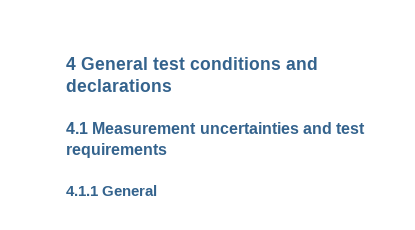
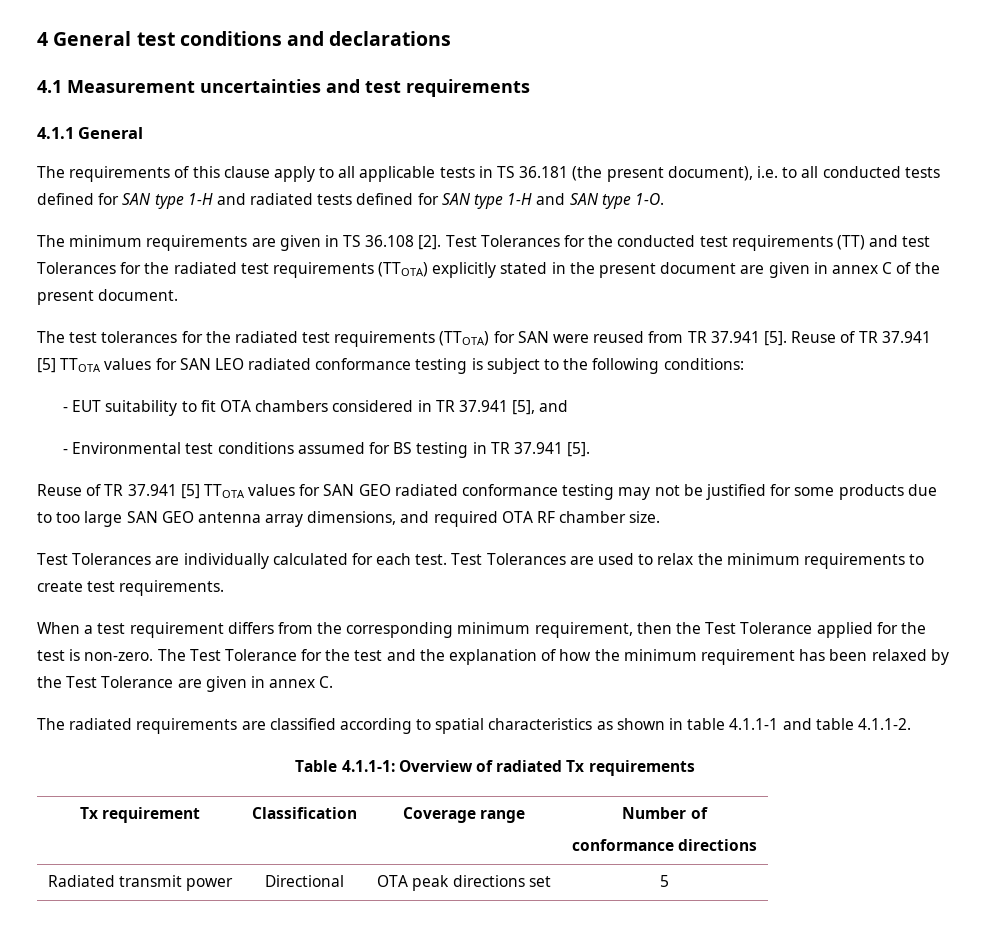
(158, 190) none -> [37,166,940,182] [37,193,664,209] [37,235,931,251] [37,262,940,278] [37,289,179,305] [37,331,931,347] [37,358,744,374] [63,400,569,416] [63,442,591,458] [37,484,937,500] [37,511,661,527] [37,553,925,569] [37,580,225,596] [37,622,926,638] [37,649,949,665] [37,676,334,692] [37,718,911,734] [295,760,695,776] [79,807,201,823] [252,807,357,819] [402,807,526,823] [622,807,708,819] [571,839,758,851] [47,875,234,891] [265,875,344,887] [377,875,551,891] [660,875,669,887] // The requirements of this clause apply to all applicable tests in TS 36.181 (the present document), i.e. to all conducted tests defined for SAN type 1-H and radiated tests defined for SAN type 1-H and SAN type 1-O. // The minimum requirements are given in TS 36.108 [2]. Test Tolerances for the conducted test requirements (TT) and test Tolerances for the radiated test requirements (TTOTA) explicitly stated in the present document are given in annex C of the present document. // The test tolerances for the radiated test requirements (TTOTA) for SAN were reused from TR 37.941 [5]. Reuse of TR 37.941 [5] TTOTA values for SAN LEO radiated conformance testing is subject to the following conditions: // - EUT suitability to fit OTA chambers considered in TR 37.941 [5], and // - Environmental test conditions assumed for BS testing in TR 37.941 [5]. // Reuse of TR 37.941 [5] TTOTA values for SAN GEO radiated conformance testing may not be justified for some products due to too large SAN GEO antenna array dimensions, and required OTA RF chamber size. // Test Tolerances are individually calculated for each test. Test Tolerances are used to relax the minimum requirements to create test requirements. // When a test requirement differs from the corresponding minimum requirement, then the Test Tolerance applied for the test is non-zero. The Test Tolerance for the test and the explanation of how the minimum requirement has been relaxed by the Test Tolerance are given in annex C. // The radiated requirements are classified according to spatial characteristics as shown in table 4.1.1-1 and table 4.1.1-2. // Table 4.1.1-1: Overview of radiated Tx requirements // Tx requirement | Classification | Coverage range | Number of // conformance directions // Radiated transmit power | Directional | OTA peak directions set | 5

